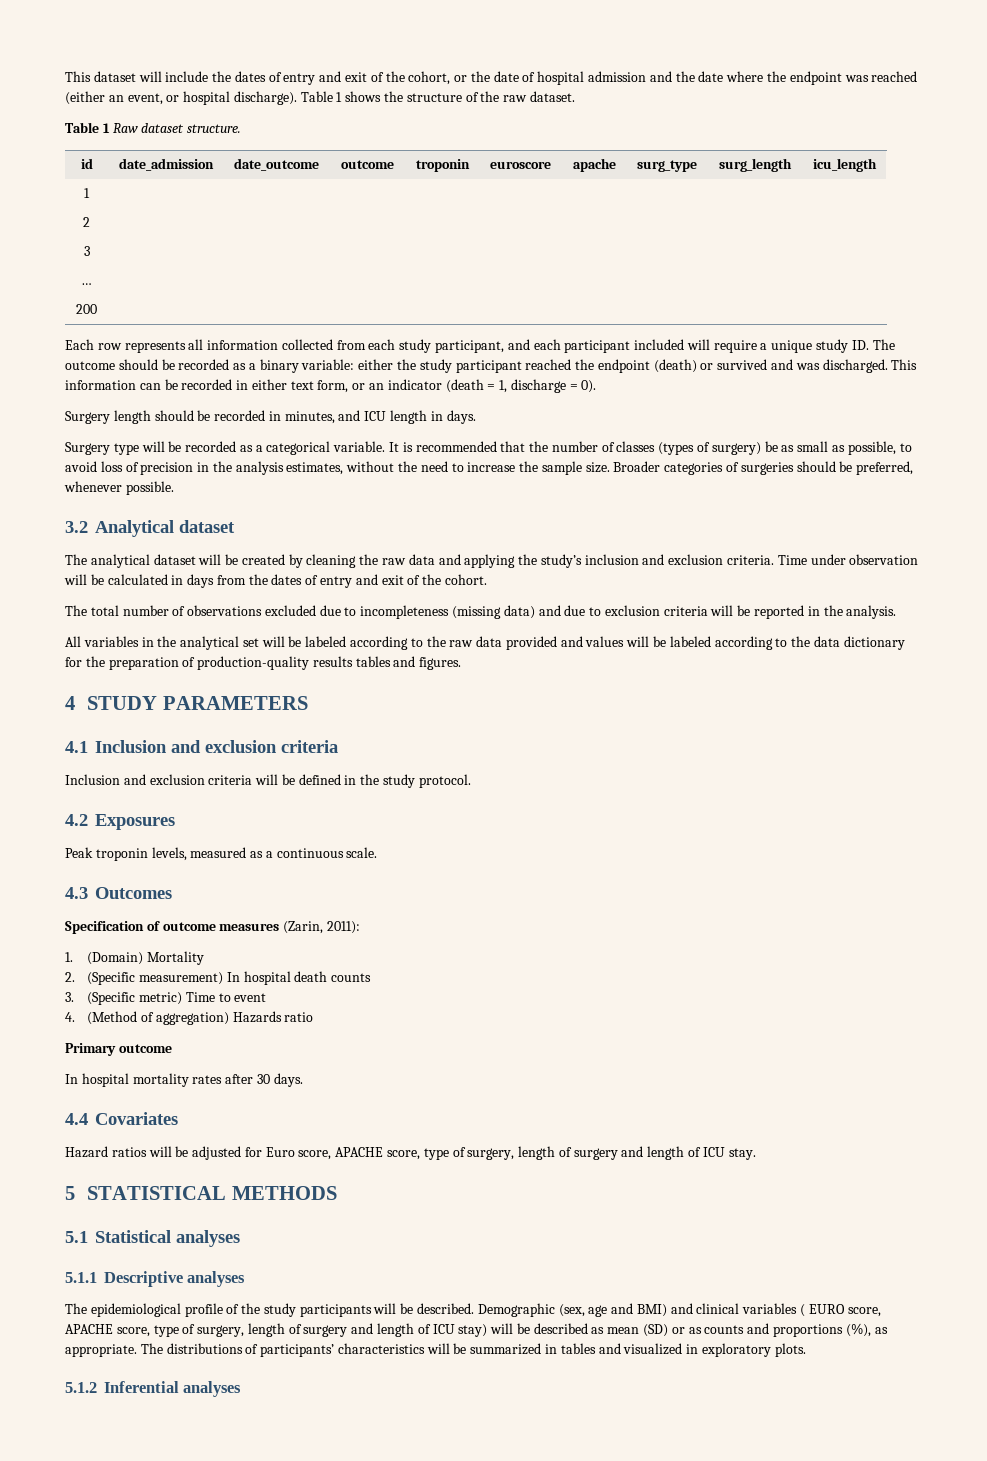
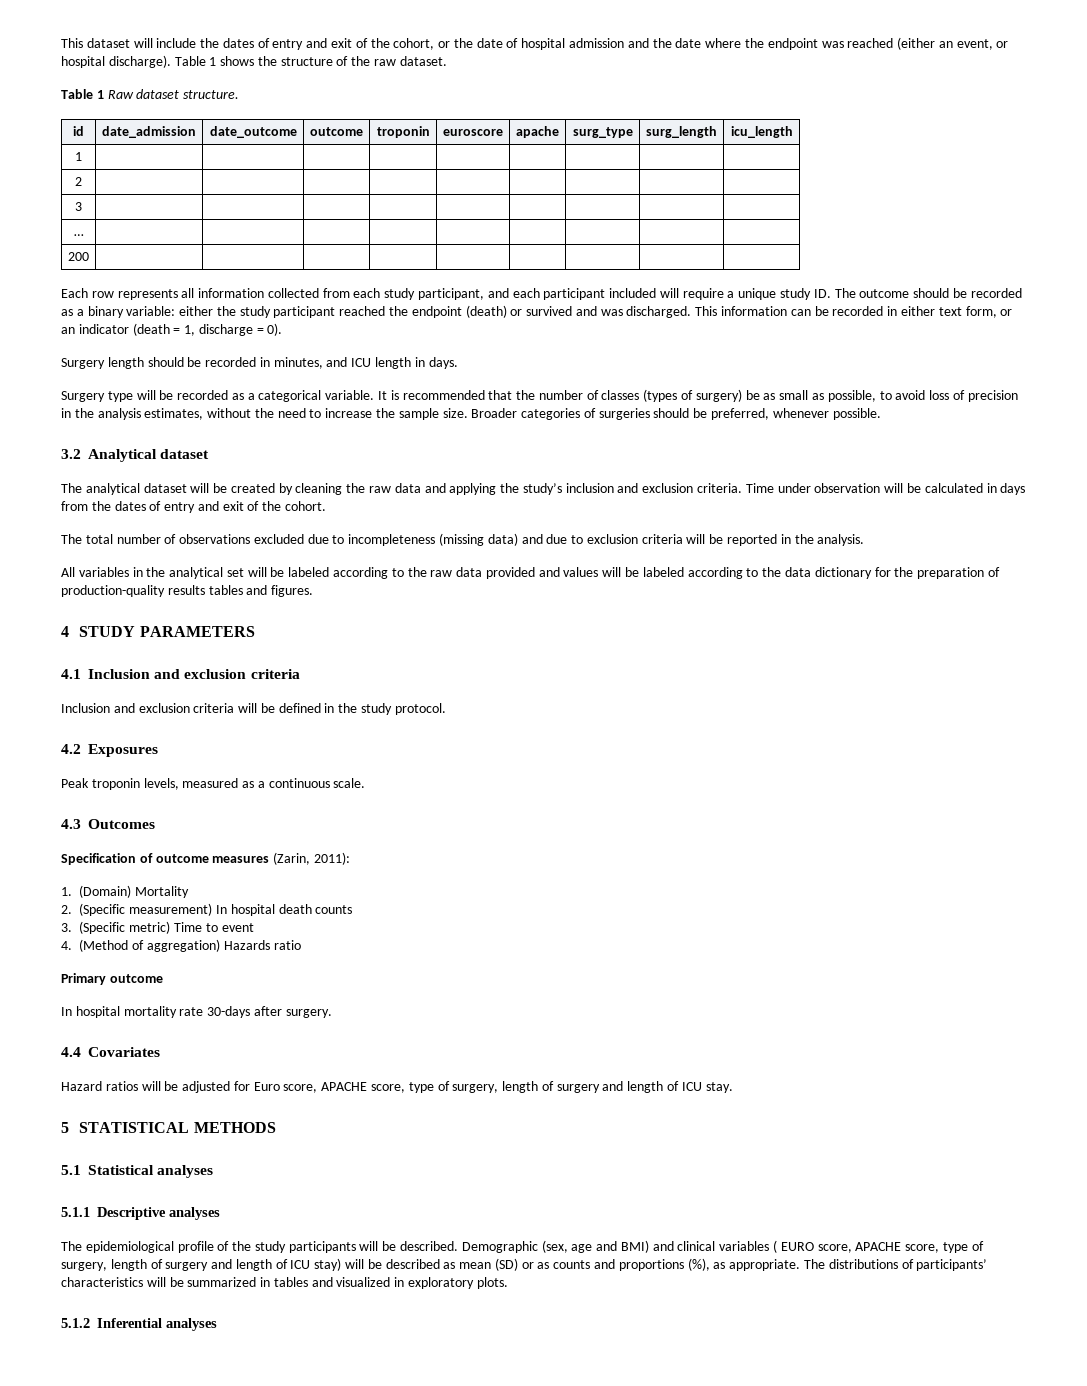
[192,1073,303,1087] rates after 30 days. -> [179,1006,332,1018] rate 30-days after surgery.

